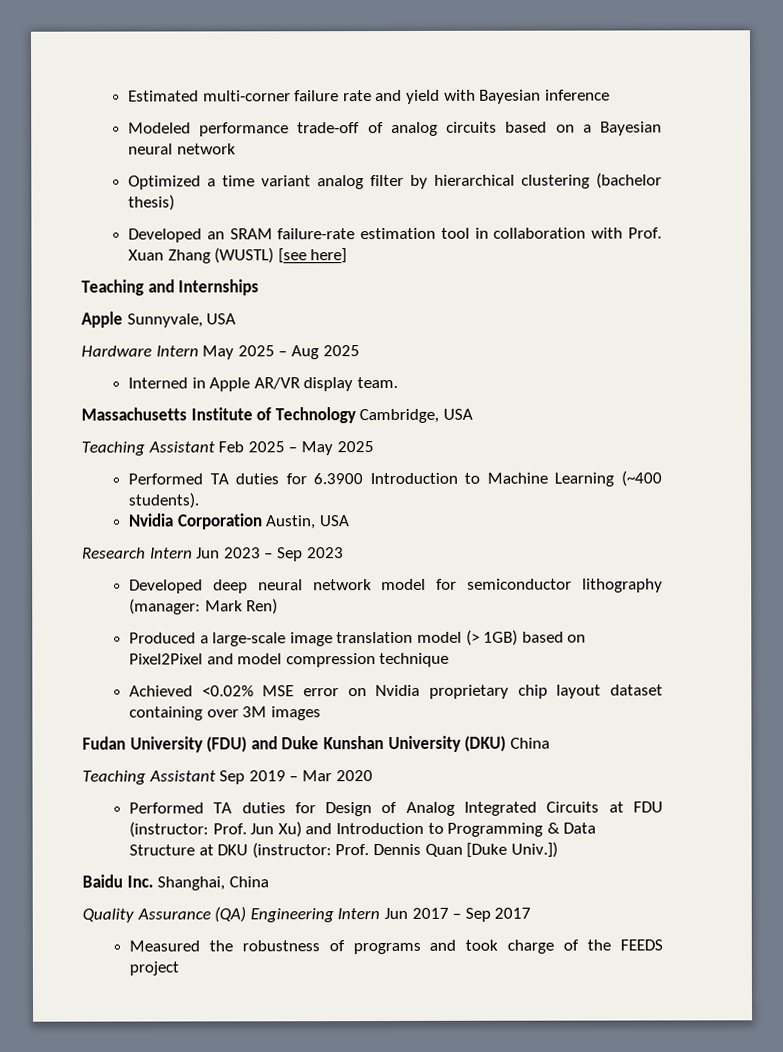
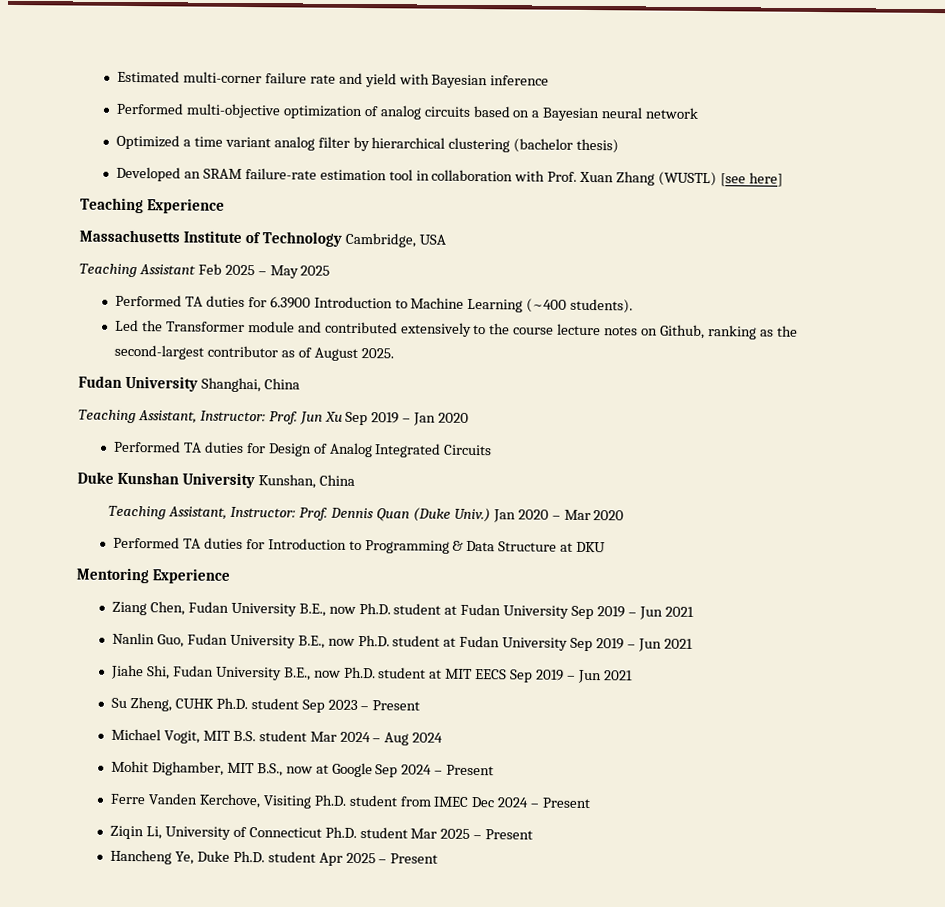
[127,122,361,137] Modeled performance trade-off -> [116,102,363,120] Performed multi-objective optimization
[147,279,260,296] [81,311,237,328] [81,345,360,360] [127,376,398,392] and Internships // Apple Sunnyvale, USA // Hardware Intern May 2025 – Aug 2025 // Interned in Apple AR/VR display team. -> [146,198,225,214] Experience
[127,513,350,530] [82,547,344,562] [128,578,663,594] [128,598,279,615] [128,629,587,647] [128,652,450,668] [128,684,663,699] [128,706,321,721] [82,735,550,753] [82,770,332,785] Nvidia Corporation Austin, USA // Research Intern Jun 2023 – Sep 2023 // Developed deep neural network model for semiconductor lithography (manager: Mark Ren) // Produced a large-scale image translation model (> 1GB) based on Pixel2Pixel and model compression technique // Achieved <0.02% MSE error on Nvidia proprietary chip layout dataset containing over 3M images // Fudan University (FDU) and Duke Kunshan University (DKU) China // Teaching Assistant Sep 2019 – Mar -> [115,319,798,340] [114,344,394,361] [78,375,300,393] [78,409,437,426] Led the Transformer module and contributed extensively to the course lecture notes on Github, ranking as the second-largest contributor as of August 2025. // Fudan University Shanghai, China // Teaching Assistant, Instructor: Prof. Jun Xu Sep 2019 – Jan
[608,801,664,813] [128,821,333,838] at FDU (instructor: Prof. Jun Xu) and -> [77,471,355,489] [108,505,625,523] [113,536,265,550] // Duke Kunshan University Kunshan, China // Teaching Assistant, Instructor: Prof. Dennis Quan (Duke Univ.) Jan 2020 – Mar 2020 // Performed TA duties for
[251,841,558,859] [82,874,269,891] [82,906,532,923] [128,939,663,955] [128,961,179,976] (instructor: Prof. Dennis Quan [Duke Univ.]) // Baidu Inc. Shanghai, China // Quality Assurance (QA) Engineering Intern Jun 2017 – Sep 2017 // Measured the robustness of programs and took charge of the FEEDS project -> [76,567,230,584] [112,601,694,620] [112,632,693,652] [111,664,633,684] [111,697,421,713] [111,728,444,746] [111,760,495,778] [110,793,591,809] [110,825,534,840] [110,849,439,866] // Mentoring Experience // Ziang Chen, Fudan University B.E., now Ph.D. student at Fudan University Sep 2019 – Jun 2021 // Nanlin Guo, Fudan University B.E., now Ph.D. student at Fudan University Sep 2019 – Jun 2021 // Jiahe Shi, Fudan University B.E., now Ph.D. student at MIT EECS Sep 2019 – Jun 2021 // Su Zheng, CUHK Ph.D. student Sep 2023 – Present // Michael Vogit, MIT B.S. student Mar 2024 – Aug 2024 // Mohit Dighamber, MIT B.S., now at Google Sep 2024 – Present // Ferre Vanden Kerchove, Visiting Ph.D. student from IMEC Dec 2024 – Present // Ziqin Li, University of Connecticut Ph.D. student Mar 2025 – Present // Hancheng Ye, Duke Ph.D. student Apr 2025 – Present

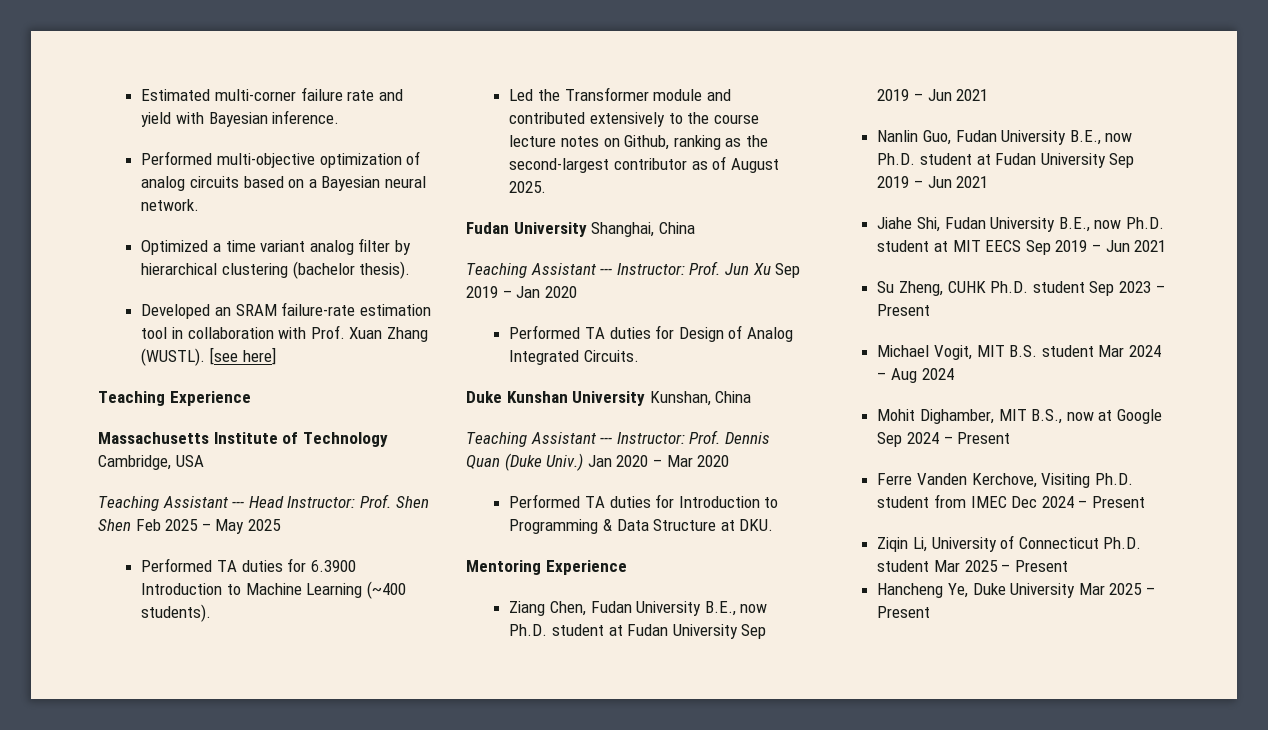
[490,75,550,86] inference -> [272,110,340,124] inference.
[645,107,700,119] network -> [141,199,200,211] network.
[576,138,620,154] thesis) -> [359,261,411,279] thesis).
[657,171,717,187] (WUSTL) -> [141,348,206,366] (WUSTL).
(196, 269) none -> [232,494,429,508] [98,519,131,531] --- Head Instructor: Prof. Shen Shen
[137,410,197,424] Assistant, -> [530,263,613,275] Assistant ---
[443,444,493,456] Circuits -> [584,350,640,362] Circuits.
[168,506,228,520] Assistant, -> [530,432,613,444] Assistant ---
[576,541,607,553] DKU -> [739,519,774,531] DKU.
[232,850,343,866] Ph.D. student Apr -> [1010,583,1105,598] University Mar

